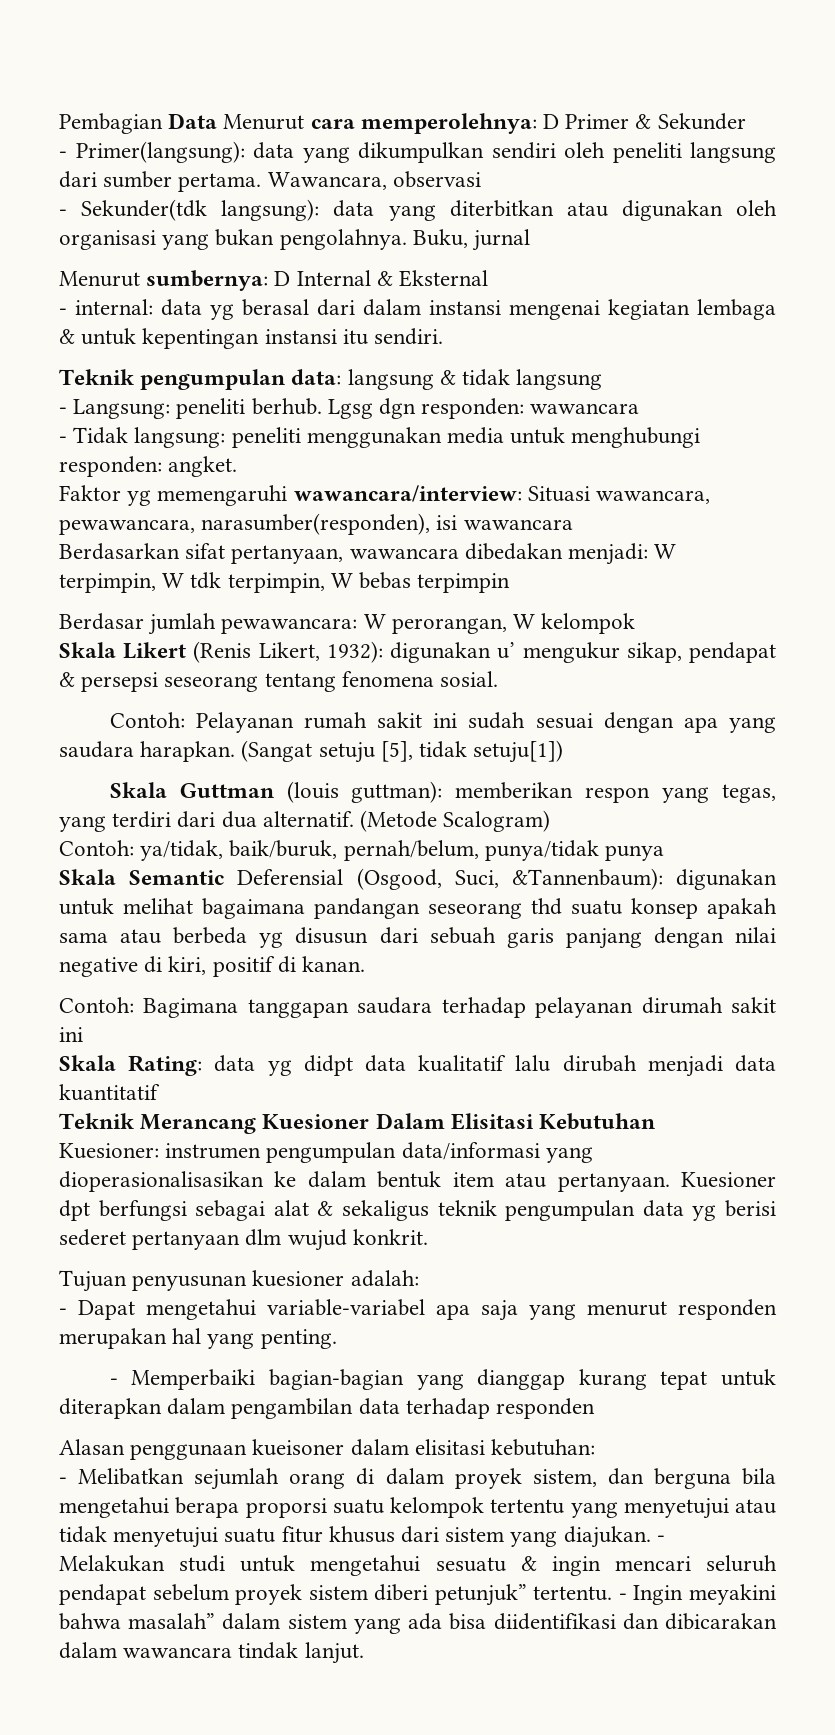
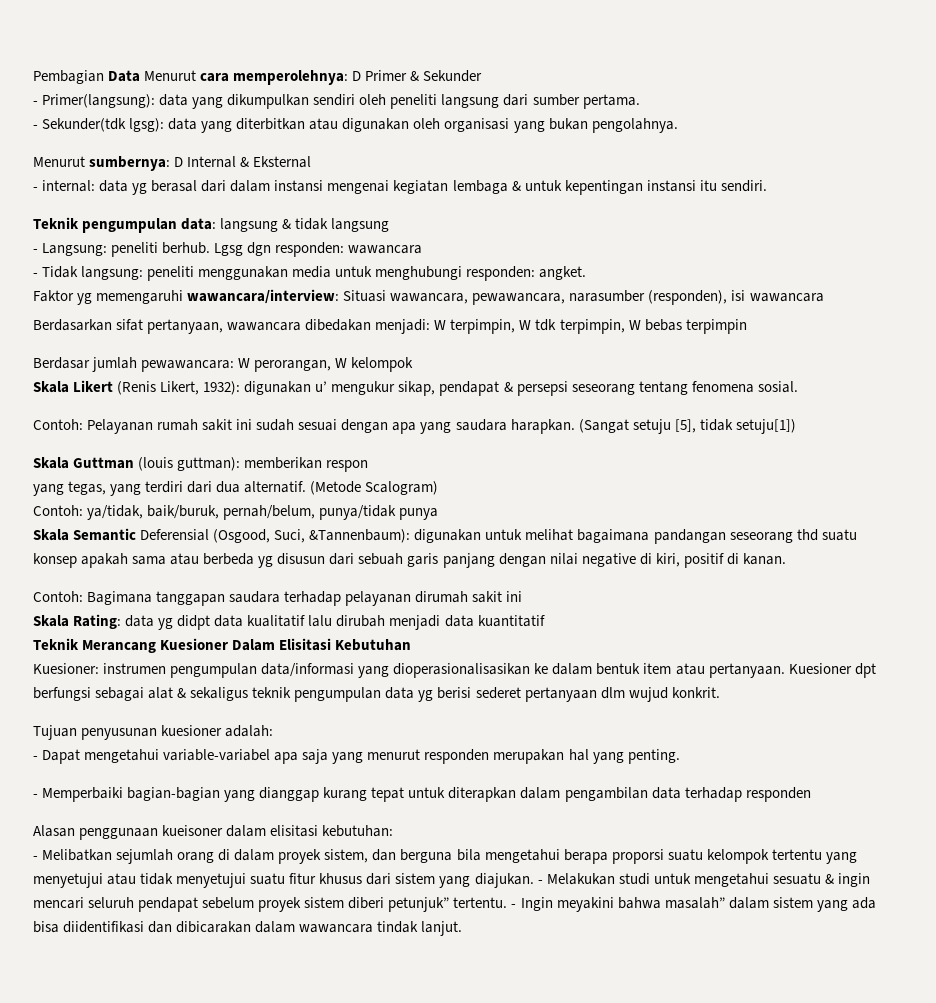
[267,171,481,190] Wawancara, observasi -> (640, 101) none
[221,199,320,221] langsung): -> [129,118,165,132] lgsg):
[412,229,531,251] Buku, jurnal -> (678, 125) none
[201,513,431,535] narasumber(responden), -> [569,290,728,305] narasumber (responden),
(651, 795) none -> (369, 466) //

